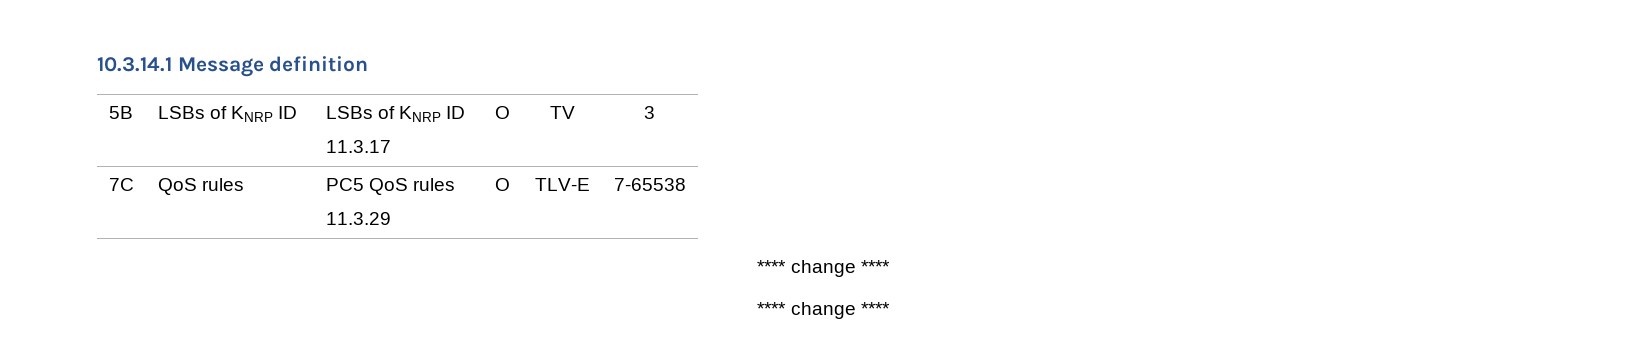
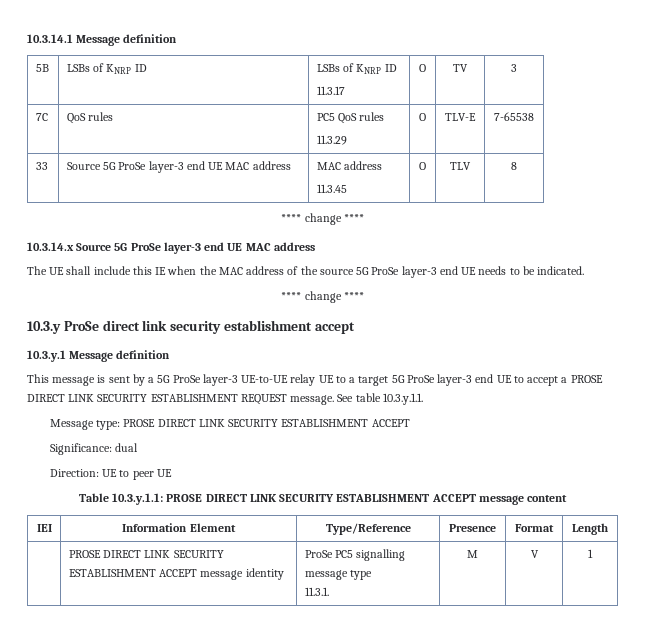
[757,260,890,277] [757,302,890,319] // **** change **** // **** change **** -> [35,162,48,170] [66,161,291,173] [316,161,383,170] [316,184,347,193] [419,162,426,170] [450,162,471,170] [511,162,517,170] [281,213,364,225] [27,242,315,254] [27,266,585,278] [281,291,364,303] [27,320,355,334] [27,350,171,362] [27,374,603,386] [27,393,423,405] [49,419,410,430] [49,443,139,455] [49,469,172,480] [78,493,568,505] [36,524,52,532] [122,523,236,532] [325,523,411,535] [449,524,496,532] [515,524,554,532] [572,523,608,535] [68,550,224,558] [68,568,284,580] [304,549,406,561] [304,570,373,580] [304,587,329,596] [467,550,478,558] [530,550,539,558] [588,549,593,558] // 33 | Source 5G ProSe layer-3 end UE MAC address | MAC address // 11.3.45 | O | TLV | 8 // **** change **** // 10.3.14.x Source 5G ProSe layer-3 end UE MAC address // The UE shall include this IE when the MAC address of the source 5G ProSe layer-3 end UE needs to be indicated. // **** change **** // 10.3.y ProSe direct link security establishment accept // 10.3.y.1 Message definition // This message is sent by a 5G ProSe layer-3 UE-to-UE relay UE to a target 5G ProSe layer-3 end UE to accept a PROSE DIRECT LINK SECURITY ESTABLISHMENT REQUEST message. See table 10.3.y.1.1. // Message type: PROSE DIRECT LINK SECURITY ESTABLISHMENT ACCEPT // Significance: dual // Direction: UE to peer UE // Table 10.3.y.1.1: PROSE DIRECT LINK SECURITY ESTABLISHMENT ACCEPT message content // IEI | Information Element | Type/Reference | Presence | Format | Length // | PROSE DIRECT LINK SECURITY ESTABLISHMENT ACCEPT message identity | ProSe PC5 signalling message type // 11.3.1. | M | V | 1

